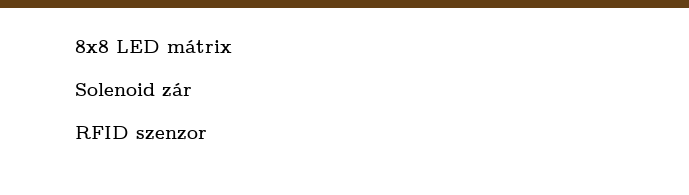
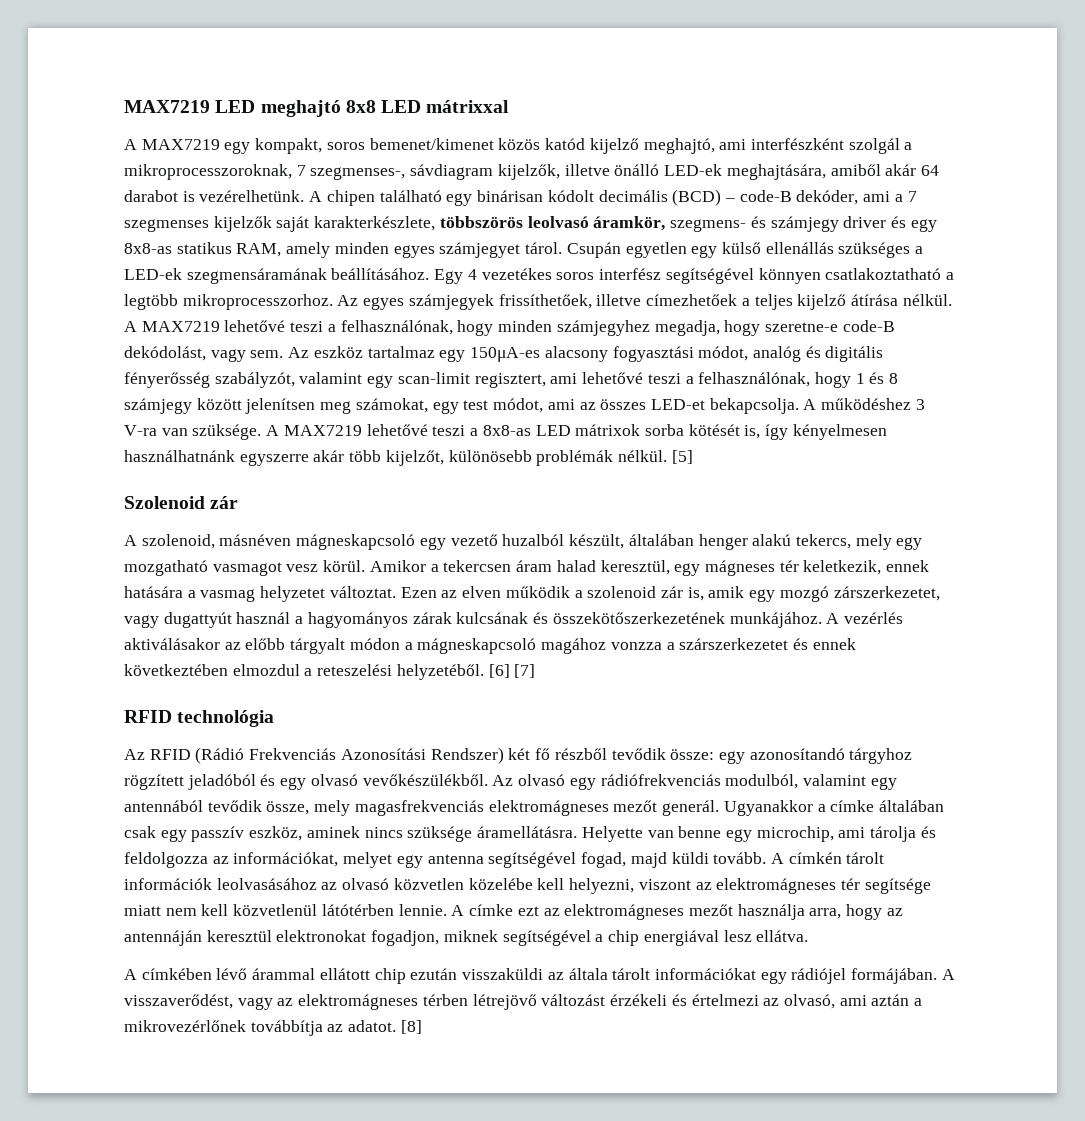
[75,40,232,53] [75,83,192,98] [75,126,207,141] 8x8 LED mátrix // Solenoid zár // RFID szenzor -> [124,100,510,117] [124,138,913,154] [124,164,939,180] [124,189,917,206] [124,216,937,232] [124,242,924,258] [124,268,954,284] [124,294,952,310] [124,320,895,336] [124,346,884,362] [124,372,899,388] [124,398,925,414] [124,424,887,440] [124,450,693,466] [124,496,239,509] [124,534,923,550] [124,560,930,576] [124,586,940,602] [124,612,903,628] [124,638,856,654] [124,664,536,680] [124,710,275,727] [124,747,913,764] [124,774,897,790] [124,800,944,816] [124,826,936,842] [124,852,885,868] [124,878,931,894] [124,904,903,920] [124,930,809,946] [124,968,955,984] [124,994,923,1010] [124,1020,422,1036] MAX7219 LED meghajtó 8x8 LED mátrixxal // A MAX7219 egy kompakt, soros bemenet/kimenet közös katód kijelző meghajtó, ami interfészként szolgál a mikroprocesszoroknak, 7 szegmenses-, sávdiagram kijelzők, illetve önálló LED-ek meghajtására, amiből akár 64 darabot is vezérelhetünk. A chipen található egy binárisan kódolt decimális (BCD) – code-B dekóder, ami a 7 szegmenses kijelzők saját karakterkészlete, többszörös leolvasó áramkör, szegmens- és számjegy driver és egy 8x8-as statikus RAM, amely minden egyes számjegyet tárol. Csupán egyetlen egy külső ellenállás szükséges a LED-ek szegmensáramának beállításához. Egy 4 vezetékes soros interfész segítségével könnyen csatlakoztatható a legtöbb mikroprocesszorhoz. Az egyes számjegyek frissíthetőek, illetve címezhetőek a teljes kijelző átírása nélkül. A MAX7219 lehetővé teszi a felhasználónak, hogy minden számjegyhez megadja, hogy szeretne-e code-B dekódolást, vagy sem. Az eszköz tartalmaz egy 150μA-es alacsony fogyasztási módot, analóg és digitális fényerősség szabályzót, valamint egy scan-limit regisztert, ami lehetővé teszi a felhasználónak, hogy 1 és 8 számjegy között jelenítsen meg számokat, egy test módot, ami az összes LED-et bekapcsolja. A működéshez 3 V-ra van szüksége. A MAX7219 lehetővé teszi a 8x8-as LED mátrixok sorba kötését is, így kényelmesen használhatnánk egyszerre akár több kijelzőt, különösebb problémák nélkül. [5] // Szolenoid zár // A szolenoid, másnéven mágneskapcsoló egy vezető huzalból készült, általában henger alakú tekercs, mely egy mozgatható vasmagot vesz körül. Amikor a tekercsen áram halad keresztül, egy mágneses tér keletkezik, ennek hatására a vasmag helyzetet változtat. Ezen az elven működik a szolenoid zár is, amik egy mozgó zárszerkezetet, vagy dugattyút használ a hagyományos zárak kulcsának és összekötőszerkezetének munkájához. A vezérlés aktiválásakor az előbb tárgyalt módon a mágneskapcsoló magához vonzza a szárszerkezetet és ennek következtében elmozdul a reteszelési helyzetéből. [6] [7] // RFID technológia // Az RFID (Rádió Frekvenciás Azonosítási Rendszer) két fő részből tevődik össze: egy azonosítandó tárgyhoz rögzített jeladóból és egy olvasó vevőkészülékből. Az olvasó egy rádiófrekvenciás modulból, valamint egy antennából tevődik össze, mely magasfrekvenciás elektromágneses mezőt generál. Ugyanakkor a címke általában csak egy passzív eszköz, aminek nincs szüksége áramellátásra. Helyette van benne egy microchip, ami tárolja és feldolgozza az információkat, melyet egy antenna segítségével fogad, majd küldi tovább. A címkén tárolt információk leolvasásához az olvasó közvetlen közelébe kell helyezni, viszont az elektromágneses tér segítsége miatt nem kell közvetlenül látótérben lennie. A címke ezt az elektromágneses mezőt használja arra, hogy az antennáján keresztül elektronokat fogadjon, miknek segítségével a chip energiával lesz ellátva. // A címkében lévő árammal ellátott chip ezután visszaküldi az általa tárolt információkat egy rádiójel formájában. A visszaverődést, vagy az elektromágneses térben létrejövő változást érzékeli és értelmezi az olvasó, ami aztán a mikrovezérlőnek továbbítja az adatot. [8]

